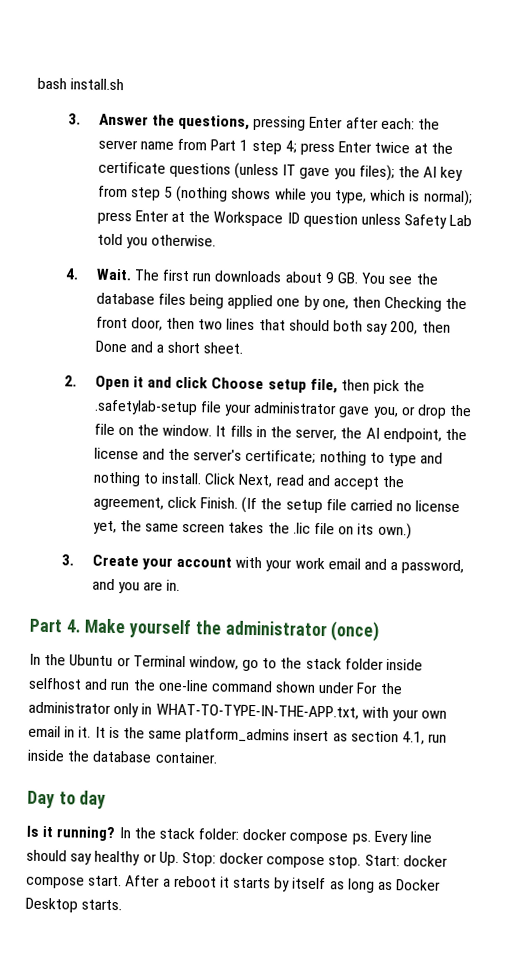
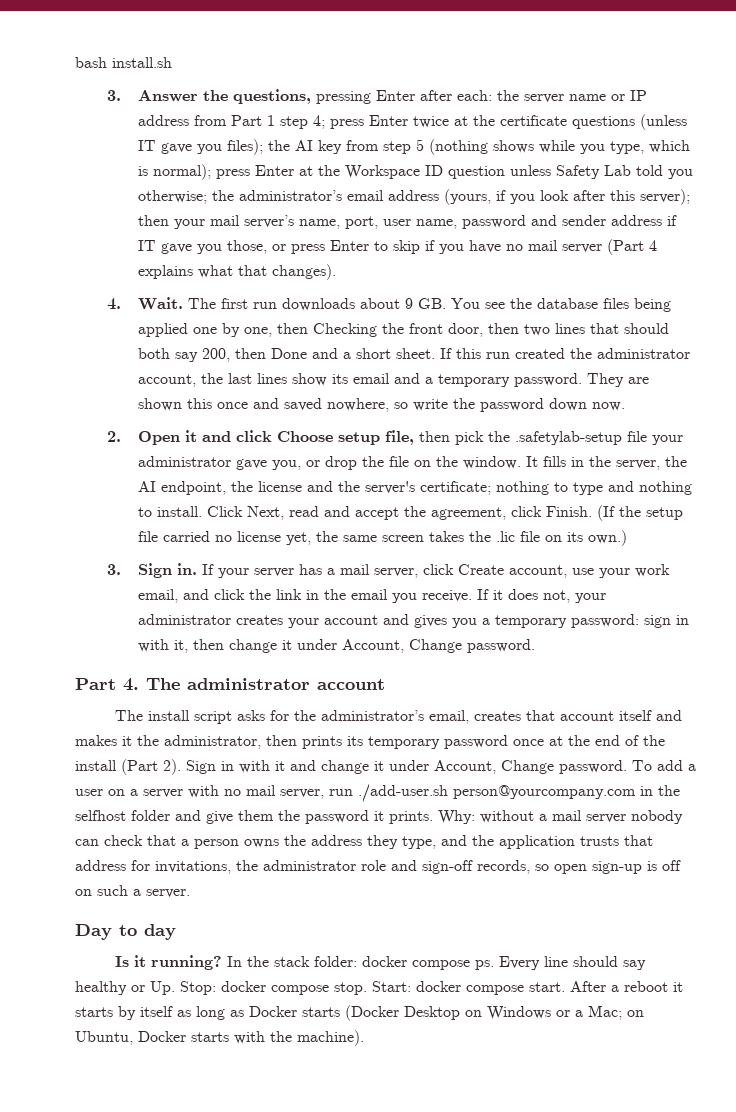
(174, 145) none -> [611,90,648,101] [138,115,190,126] or IP address
[151,234,217,247] otherwise. -> [138,189,691,205] [138,215,678,229] [138,239,658,255] [138,264,337,280] otherwise; the administrator’s email address (yours, if you look after this server); then your mail server’s name, port, user name, password and sender address if IT gave you those, or press Enter to skip if you have no mail server (Part 4 explains what that changes).
(244, 348) none -> [440,348,691,359] [138,373,650,387] [138,398,626,412] If this run created the administrator account, the last lines show its email and a temporary password. They are shown this once and saved nowhere, so write the password down now.
[91,554,465,575] [91,578,181,594] [29,618,380,642] [29,653,424,672] [28,677,403,695] [28,701,448,722] [28,725,448,745] [27,749,218,764] Create your account with your work email and a password, and you are in. // Part 4. Make yourself the administrator (once) // In the Ubuntu or Terminal window, go to the stack folder inside selfhost and run the one-line command shown under For the administrator only in WHAT-TO-TYPE-IN-THE-APP.txt, with your own email in it. It is the same platform_admins insert as section 4.1, run inside the database container. -> [138,563,671,578] [138,589,607,603] [138,614,690,628] [138,639,536,653] [75,678,385,691] [114,710,682,724] [75,735,665,749] [75,759,696,775] [75,784,680,802] [75,810,683,824] [75,835,653,849] [75,860,681,874] [75,885,190,898] Sign in. If your server has a mail server, click Create account, use your work email, and click the link in the email you receive. If it does not, your administrator creates your account and gives you a temporary password: sign in with it, then change it under Account, Change password. // Part 4. The administrator account // The install script asks for the administrator’s email, creates that account itself and makes it the administrator, then prints its temporary password once at the end of the install (Part 2). Sign in with it and change it under Account, Change password. To add a user on a server with no mail server, run ./add-user.sh person@yourcompany.com in the selfhost folder and give them the password it prints. Why: without a mail server nobody can check that a person owns the address they type, and the application trusts that address for invitations, the administrator role and sign-off records, so open sign-up is off on such a server.
[25,897,123,913] Desktop starts. -> [302,1005,644,1021] [75,1030,364,1046] starts (Docker Desktop on Windows or a Mac; on Ubuntu, Docker starts with the machine).

